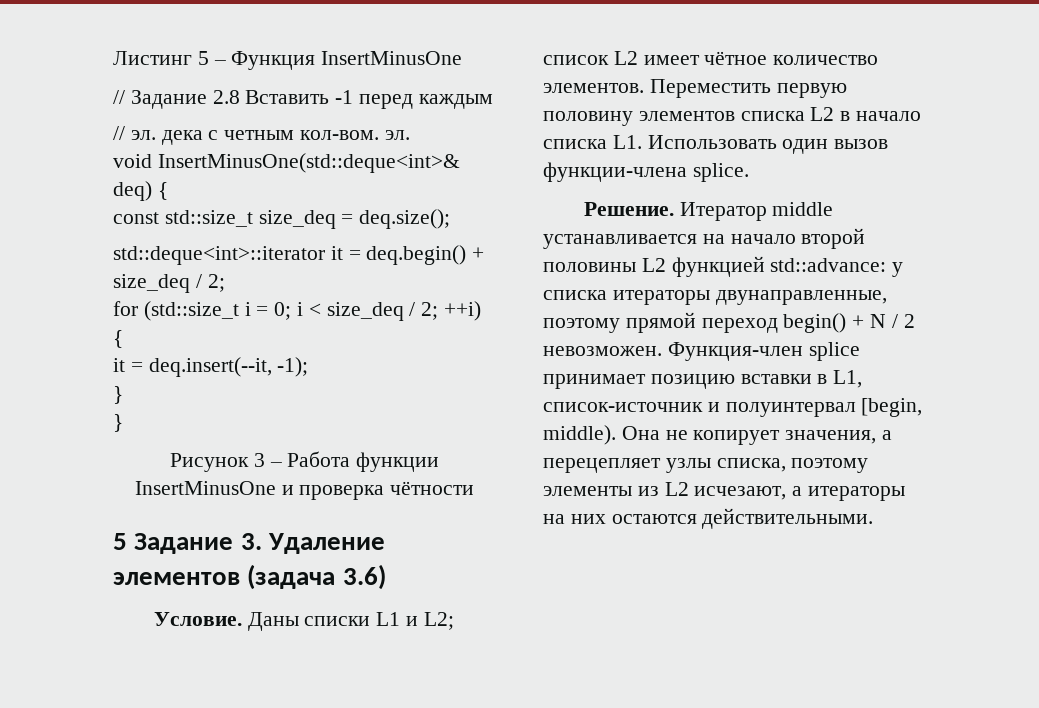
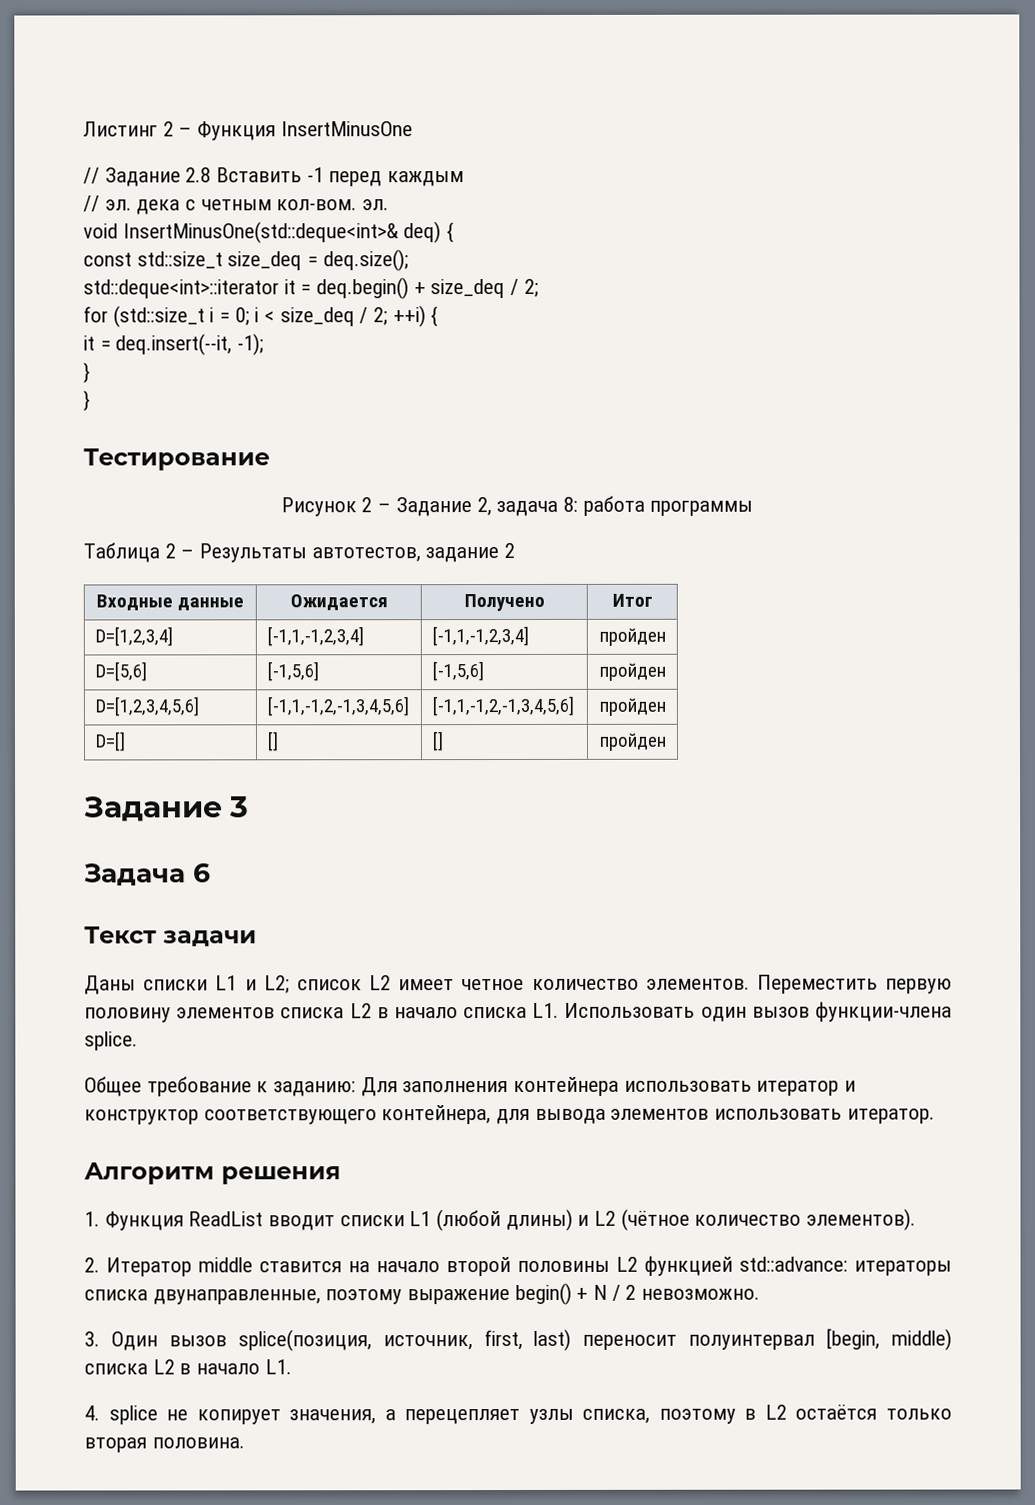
[197,51,209,65] 5 -> [162,121,174,137] 2
(123, 423) none -> [83,448,270,471] // Тестирование
[253,451,440,472] [134,481,475,500] [113,533,385,554] [113,564,386,590] [153,612,242,626] 3 – Работа функции InsertMinusOne и проверка чётности // 5 Задание 3. Удаление элементов (задача 3.6) // Условие. -> [361,495,754,517] [83,542,516,563] [95,594,245,611] [289,594,388,611] [463,593,545,612] [611,593,653,607] [94,626,173,647] [266,626,364,647] [431,625,529,647] [598,627,666,646] [94,661,147,682] [266,661,319,682] [431,661,484,682] [598,662,666,681] [94,696,199,717] [266,696,409,717] [431,695,574,717] [598,697,666,716] [94,731,125,752] [266,731,278,752] [431,731,443,752] [598,732,666,751] [84,796,250,822] [84,863,211,887] [84,926,257,947] 2 – Задание 2, задача 8: работа программы // Таблица 2 – Результаты автотестов, задание 2 // Входные данные | Ожидается | Получено | Итог // D=[1,2,3,4] | [-1,1,-1,2,3,4] | [-1,1,-1,2,3,4] | пройден // D=[5,6] | [-1,5,6] | [-1,5,6] | пройден // D=[1,2,3,4,5,6] | [-1,1,-1,2,-1,3,4,5,6] | [-1,1,-1,2,-1,3,4,5,6] | пройден // D=[] | [] | [] | пройден // Задание 3 // Задача 6 // Текст задачи //
[704,51,768,65] чётное -> [461,978,525,991] четное
[583,202,674,216] Решение. -> [84,1076,857,1097] [84,1105,935,1125] [84,1162,341,1185] [84,1208,917,1232] [84,1257,100,1273] Общее требование к заданию: Для заполнения контейнера использовать итератор и конструктор соответствующего контейнера, для вывода элементов использовать итератор. // Алгоритм решения // 1. Функция ReadList вводит списки L1 (любой длины) и L2 (чётное количество элементов). // 2.
[543,234,697,249] устанавливается -> [259,1261,342,1273] ставится
[892,262,904,277] [543,290,887,305] [543,312,778,333] у списка итераторы двунаправленные, поэтому прямой переход -> [854,1260,952,1276] [84,1289,511,1305] итераторы списка двунаправленные, поэтому выражение
[543,342,860,361] [543,370,863,389] [543,398,923,417] [543,425,660,445] невозможен. Функция-член splice принимает позицию вставки в L1, список-источник и полуинтервал [begin, middle). Она -> [641,1288,761,1300] [84,1328,952,1352] [84,1359,292,1375] [84,1405,158,1425] невозможно. // 3. Один вызов splice(позиция, источник, first, last) переносит полуинтервал [begin, middle) списка L2 в начало L1. // 4. splice
[543,482,906,501] [543,508,874,529] элементы из L2 исчезают, а итераторы на них остаются действительными. -> [744,1404,953,1420] [84,1437,245,1453] в L2 остаётся только вторая половина.

